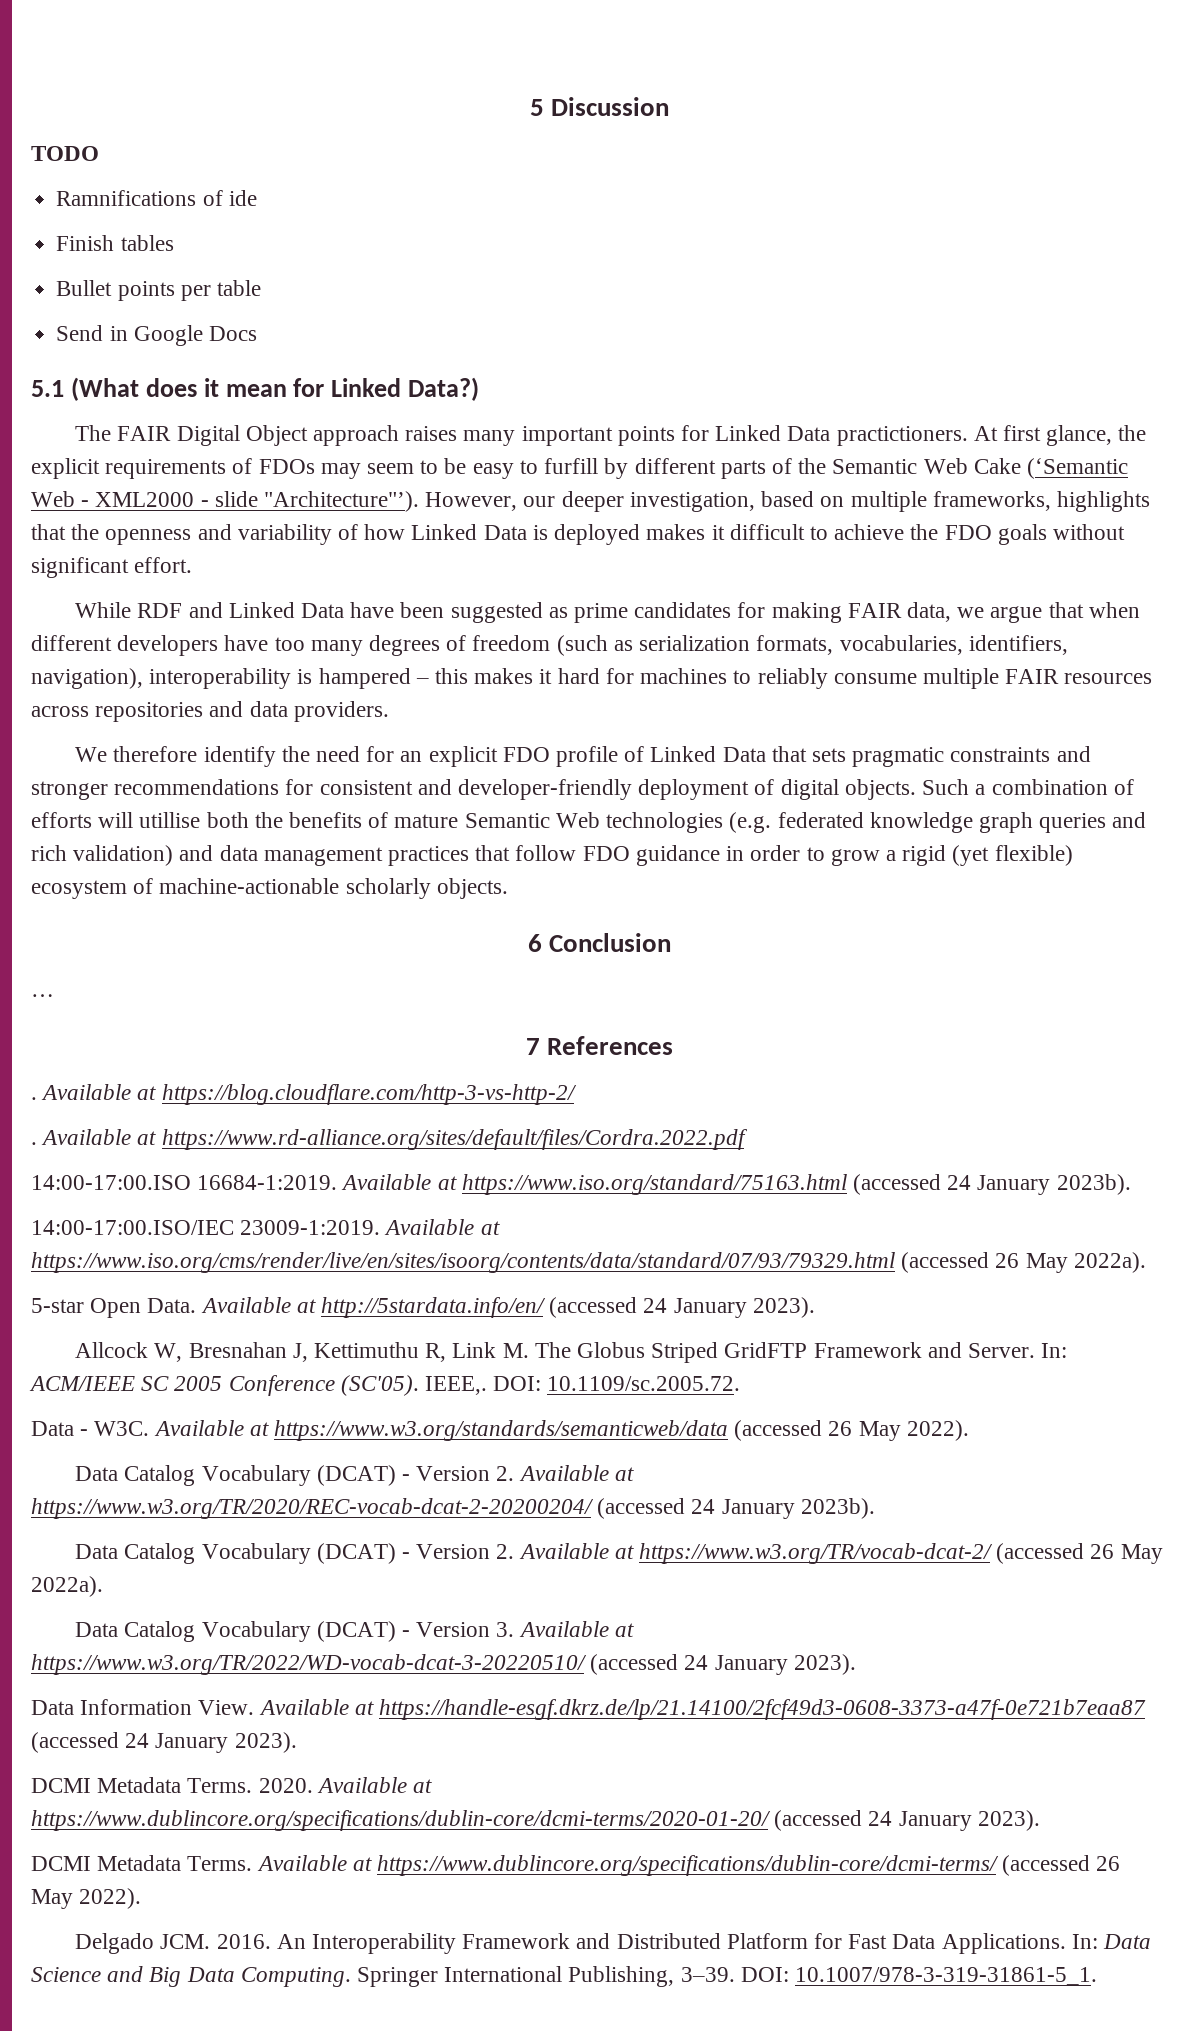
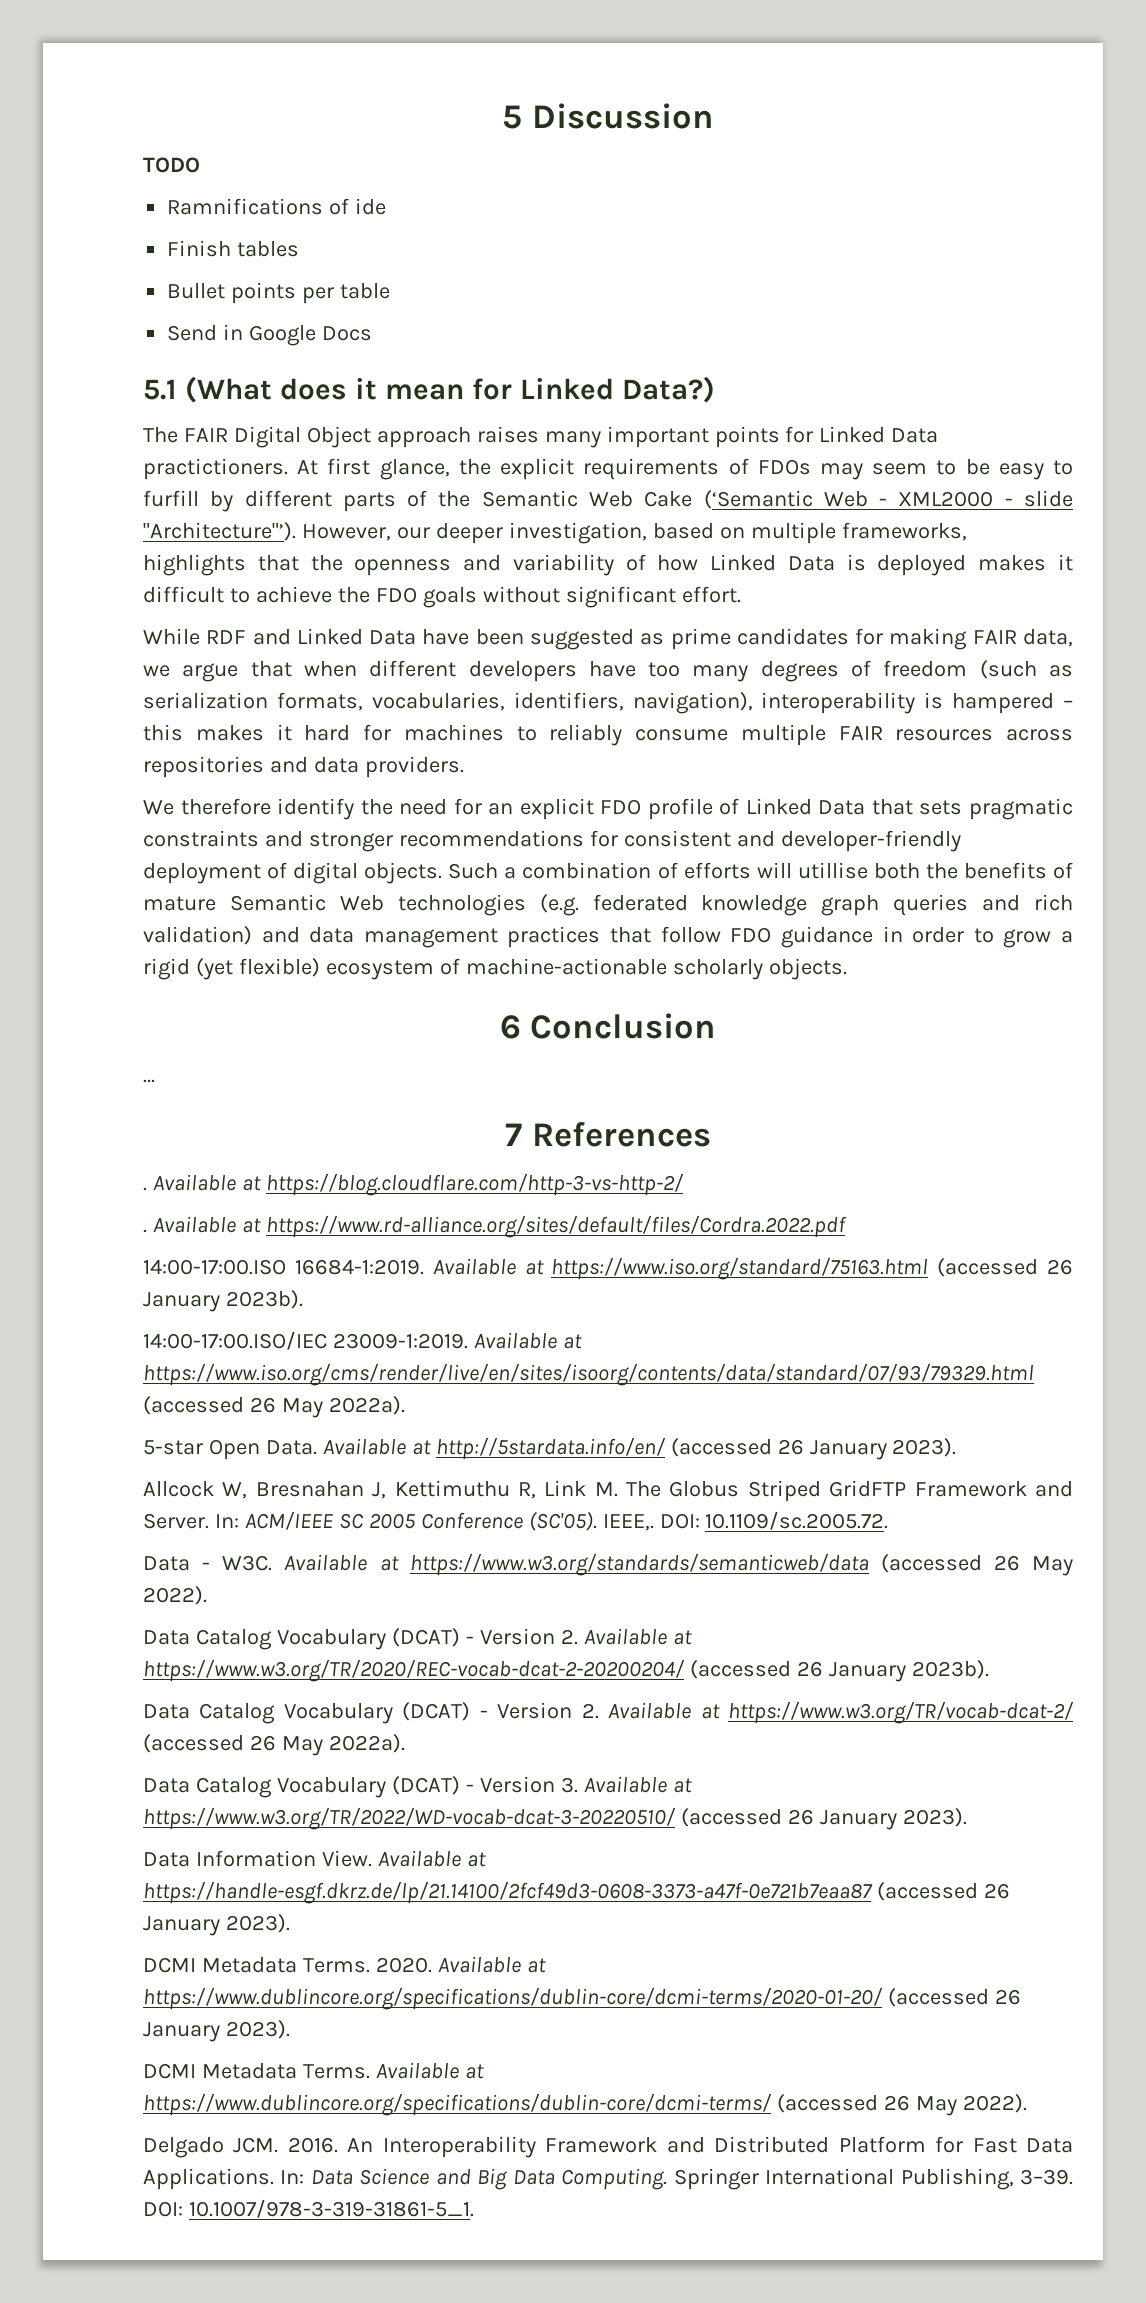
[947,1175,972,1190] 24 -> [1047,1259,1073,1275] 26
[643,1298,668,1313] 24 -> [777,1439,804,1455] 26
[691,1499,716,1514] 24 -> [796,1661,823,1677] 26
[684,1655,709,1670] 24 -> [787,1809,814,1825] 26
[125,1733,150,1748] 24 -> [983,1883,1010,1899] 26
[868,1811,893,1826] 24 -> [994,1989,1021,2005] 26

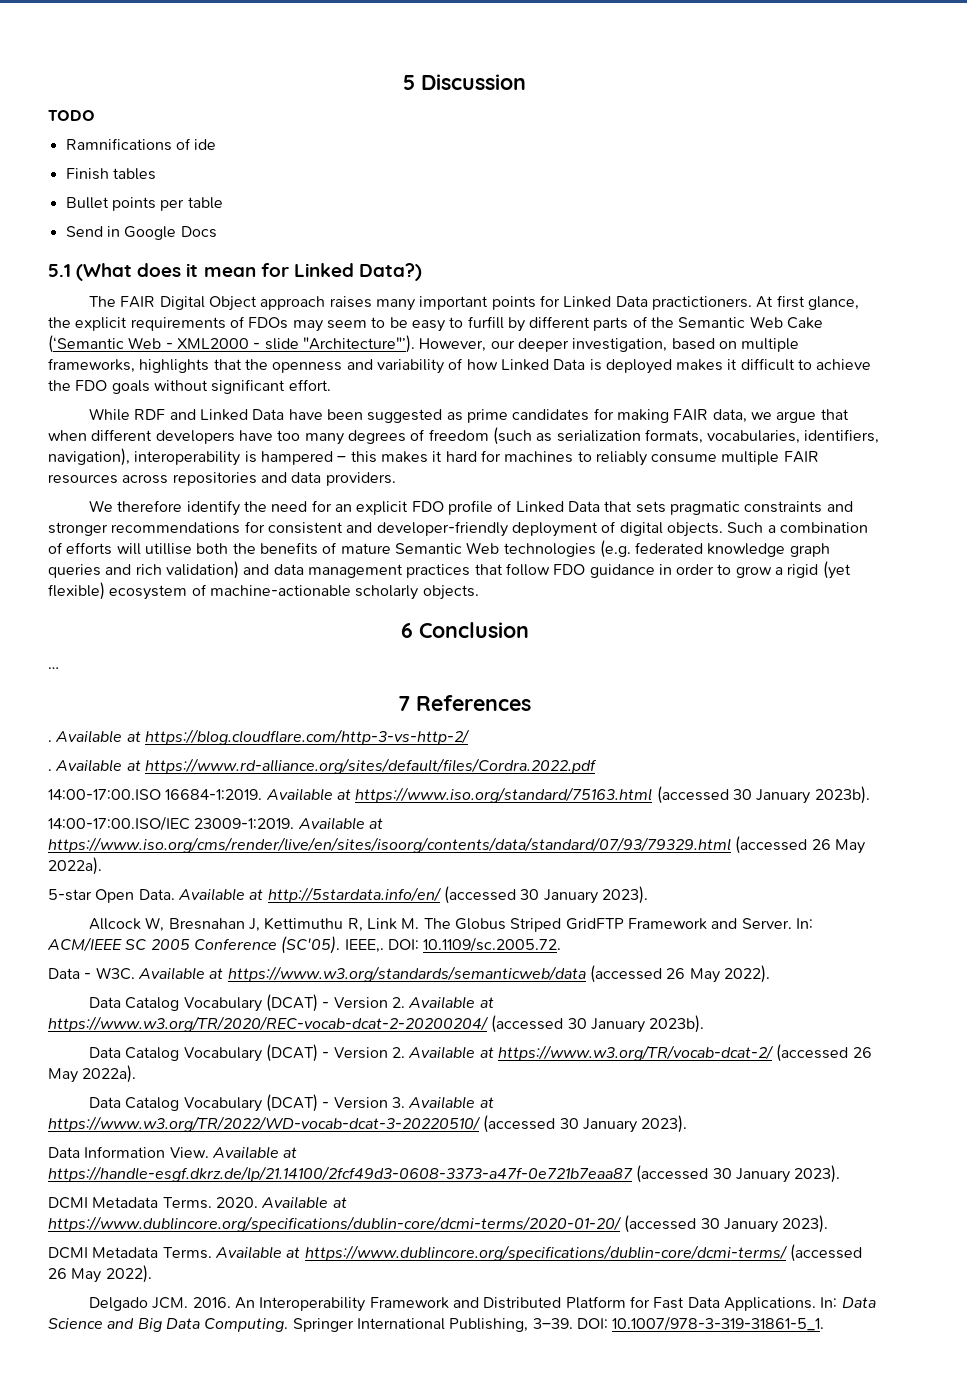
[1047,1259,1073,1275] 26 -> [732,789,752,800] 30
[777,1439,804,1455] 26 -> [520,889,540,900] 30
[796,1661,823,1677] 26 -> [567,1018,587,1029] 30
[787,1809,814,1825] 26 -> [559,1118,579,1129] 30
[983,1883,1010,1899] 26 -> [712,1168,732,1179] 30
[994,1989,1021,2005] 26 -> [700,1218,720,1229] 30

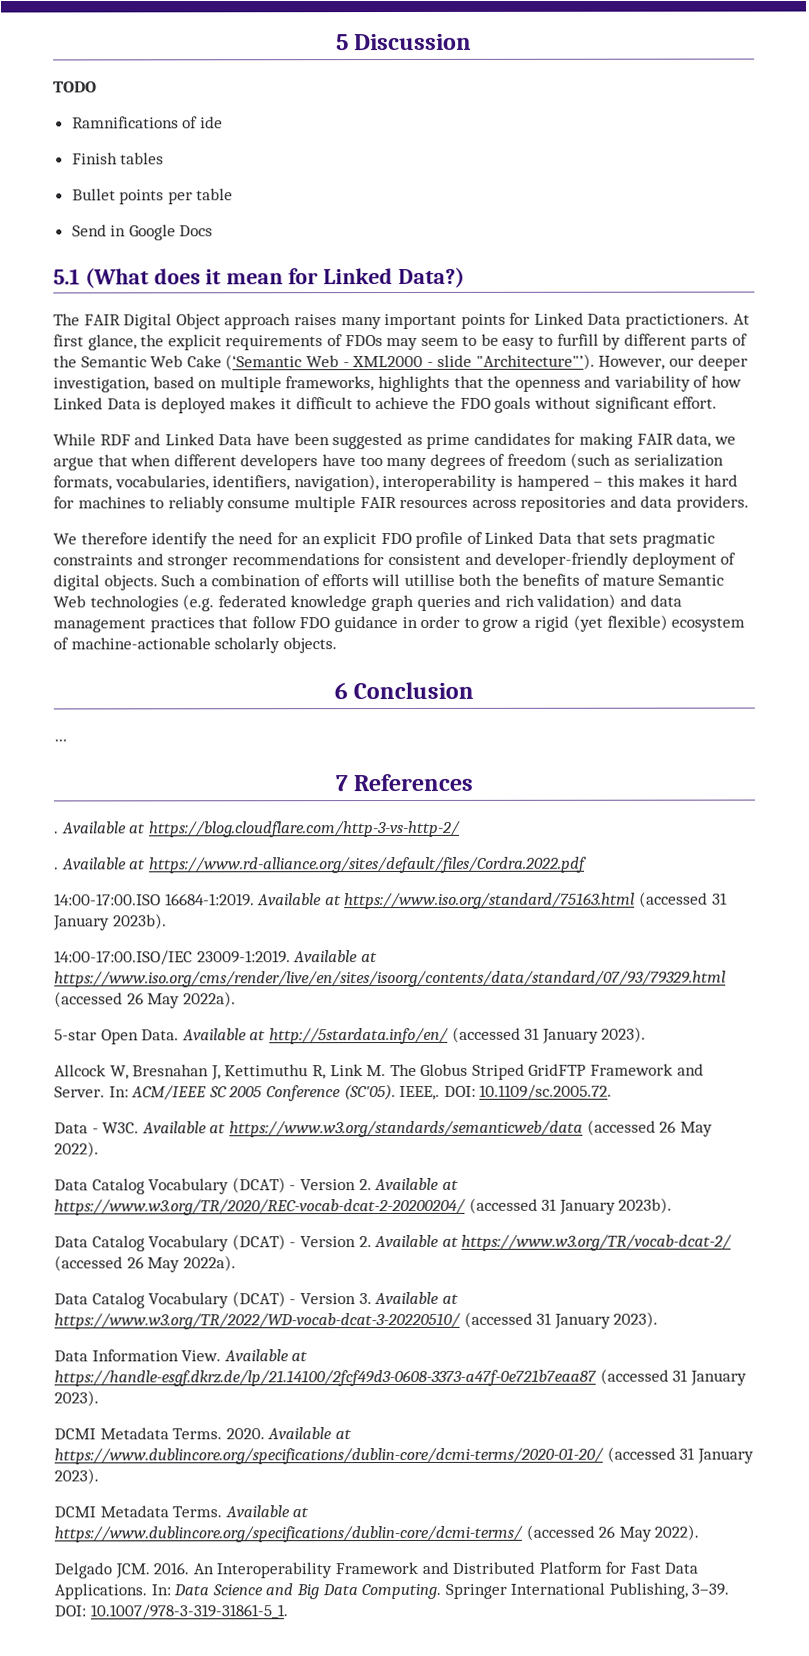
[732,789,752,800] 30 -> [711,892,728,905] 31
[520,889,540,900] 30 -> [524,1027,541,1040] 31
[567,1018,587,1029] 30 -> [541,1198,558,1211] 31
[559,1118,579,1129] 30 -> [536,1312,553,1325] 31
[712,1168,732,1179] 30 -> [672,1369,689,1382] 31
[700,1218,720,1229] 30 -> [679,1447,696,1460] 31

